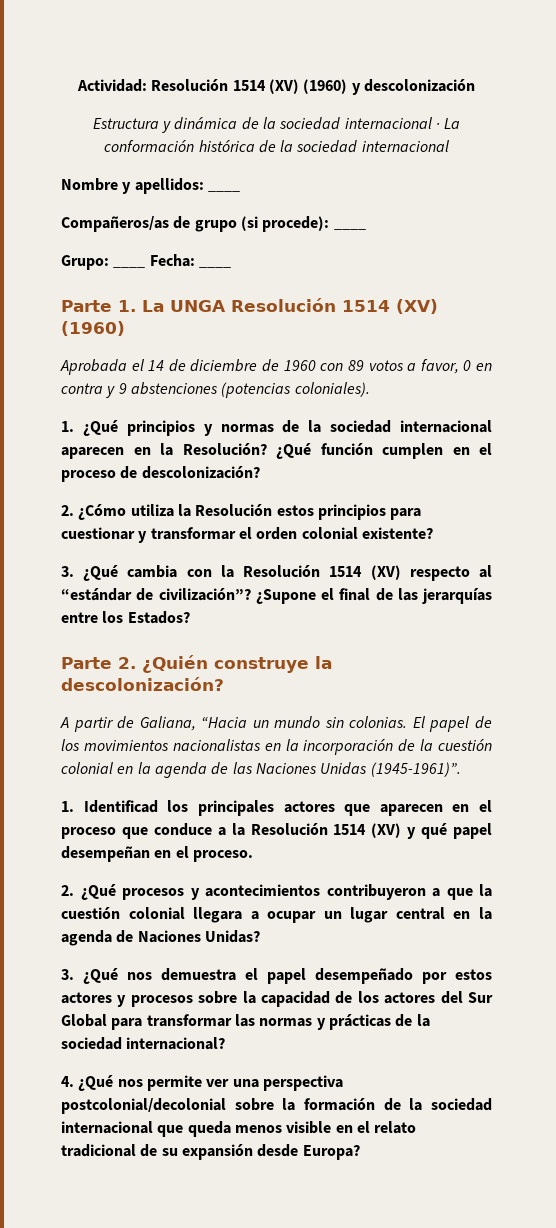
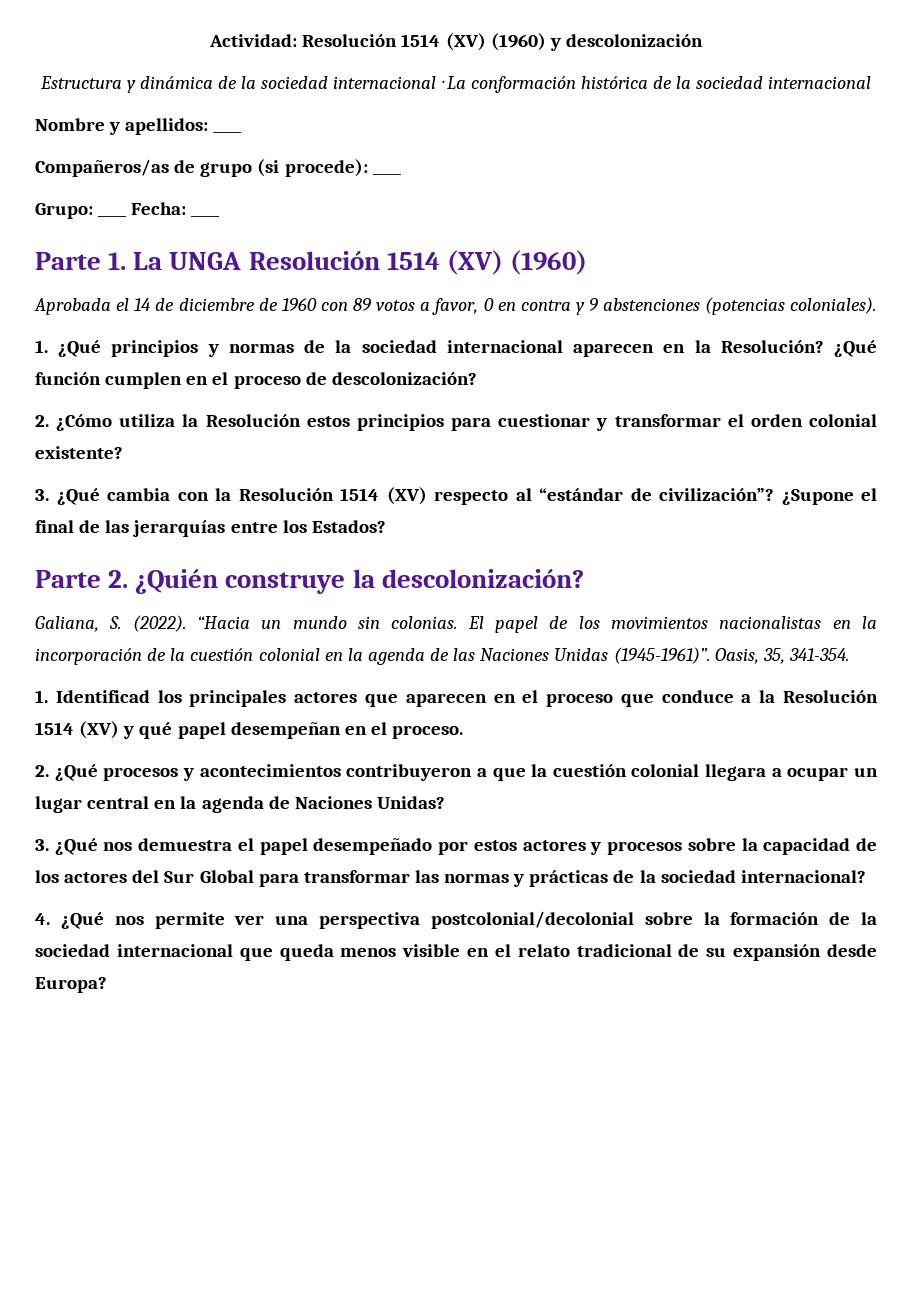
[60,716,196,732] A partir de Galiana, -> [35,615,186,632] Galiana, S. (2022).
(461, 769) none -> [714,648,849,664] Oasis, 35, 341-354.

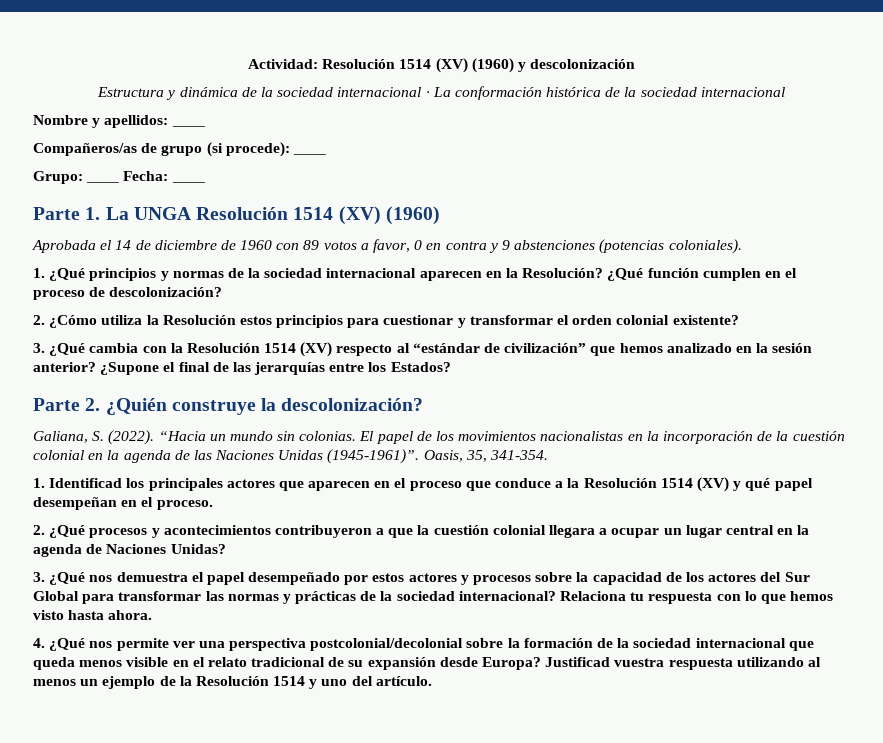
[659,488,774,501] civilización”? -> [504,343,813,356] [33,362,96,372] civilización” que hemos analizado en la sesión anterior?
(866, 876) none -> [560,591,834,604] [33,610,153,620] Relaciona tu respuesta con lo que hemos visto hasta ahora.
(107, 985) none -> [545,657,821,670] [33,676,432,689] Justificad vuestra respuesta utilizando al menos un ejemplo de la Resolución 1514 y uno del artículo.

